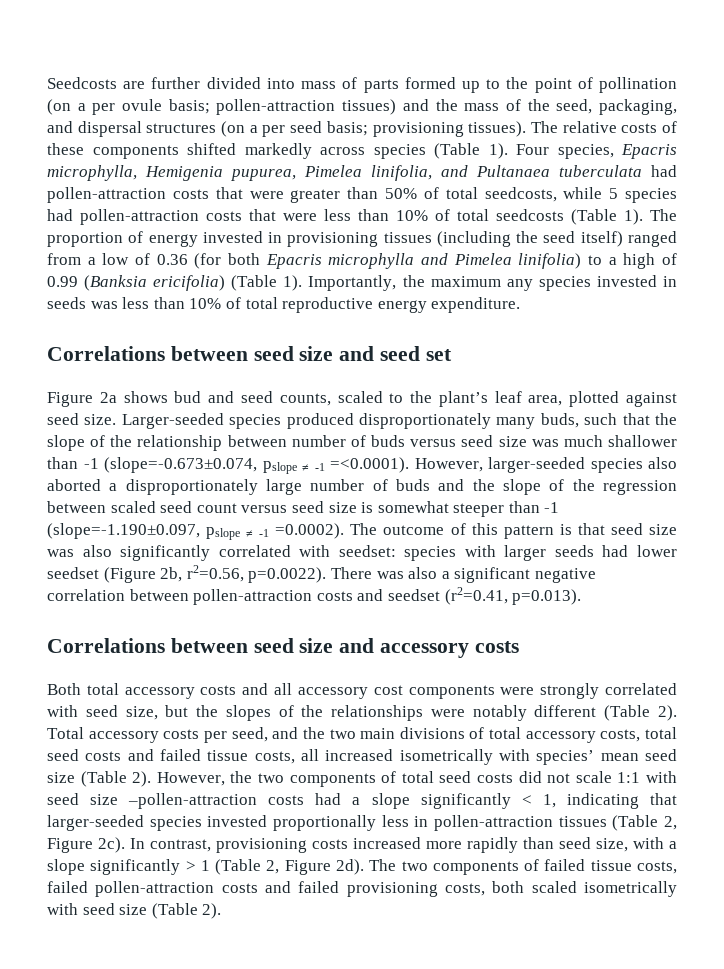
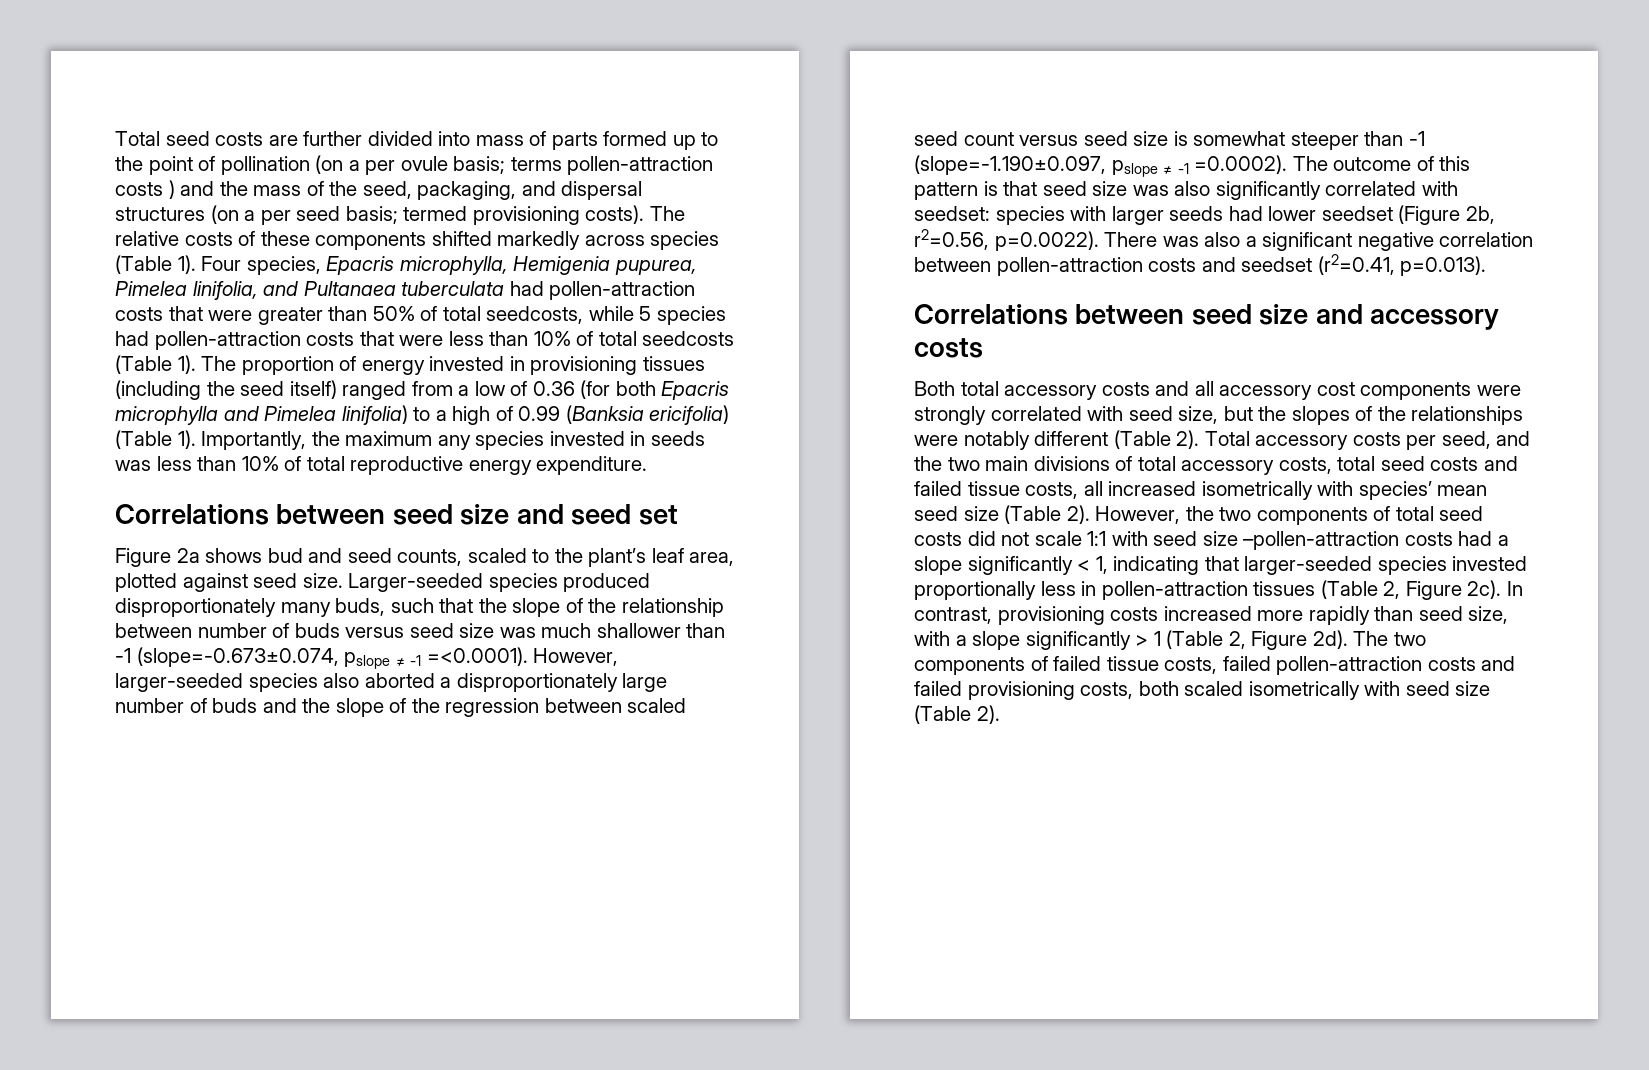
[47,77,117,89] Seedcosts -> [115,131,264,146] Total seed costs
[216,99,397,115] pollen-attraction tissues) -> [510,156,714,175] [115,180,175,199] terms pollen-attraction costs )
[372,121,527,137] provisioning tissues). -> [403,205,645,225] termed provisioning costs).

